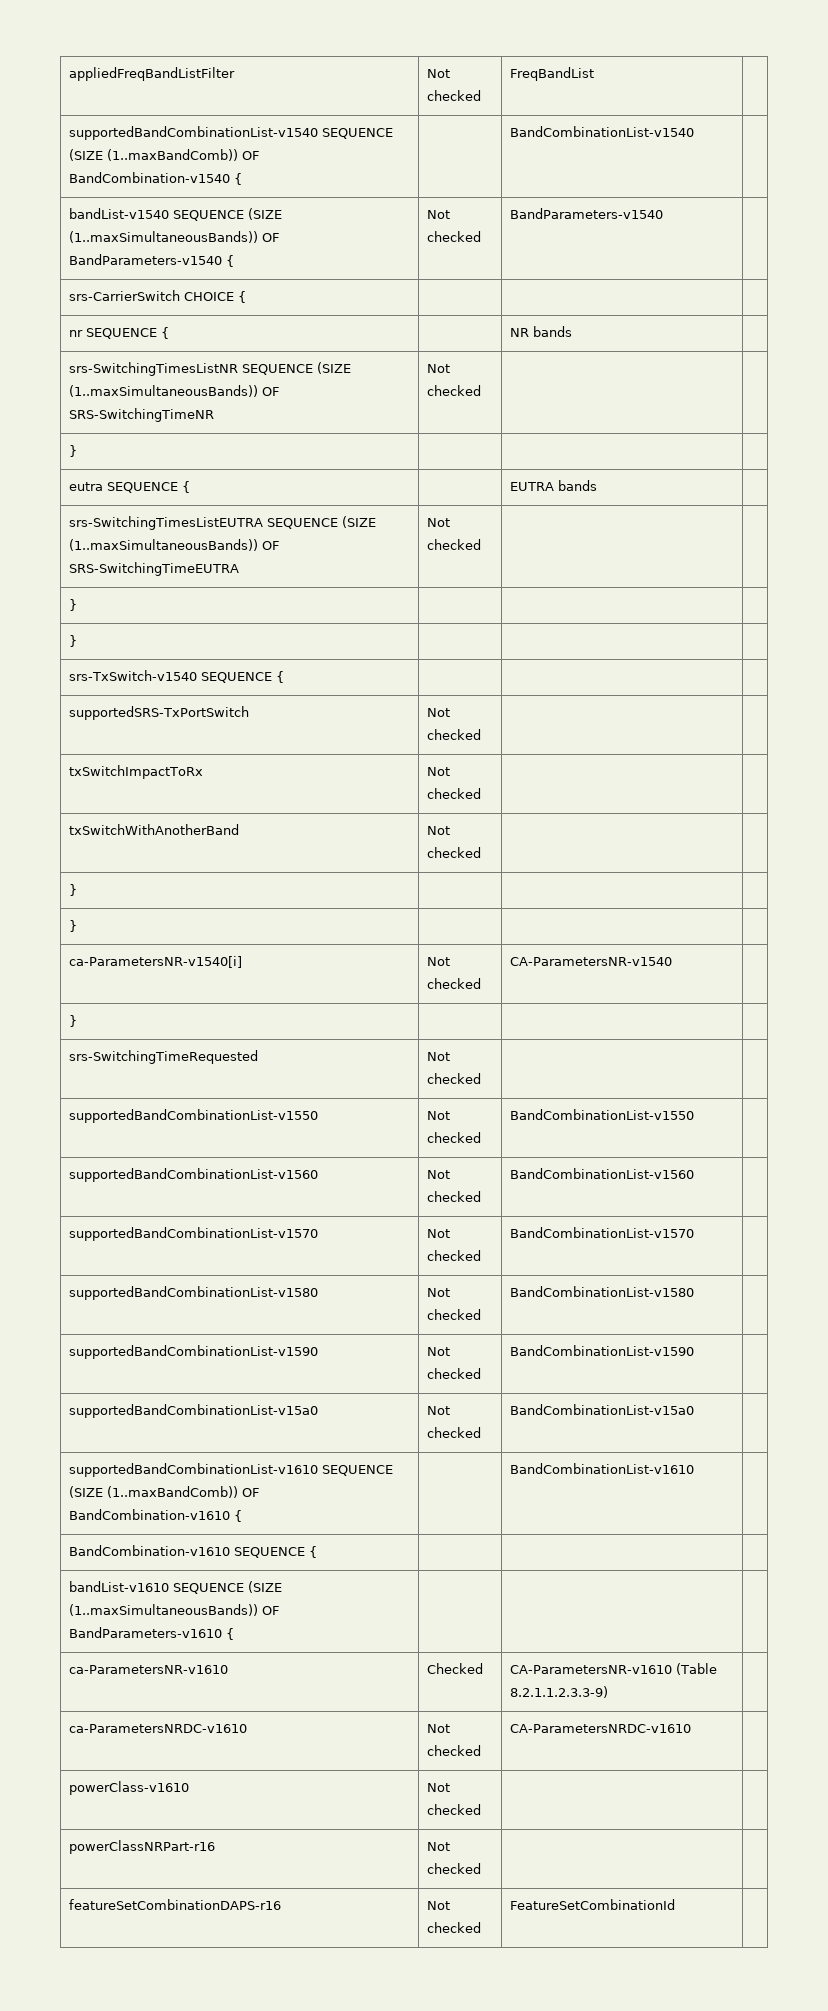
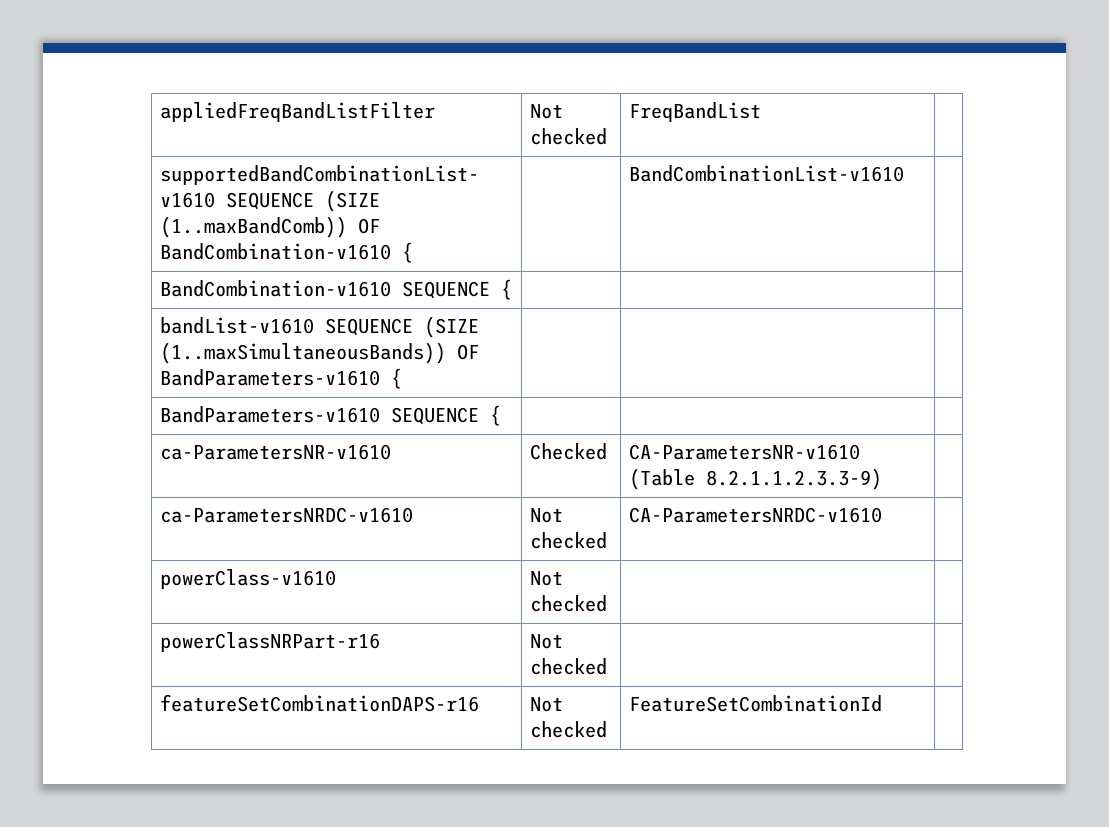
[69,126,394,140] [69,149,260,161] [69,172,243,185] [510,126,695,137] [69,208,283,221] [69,231,280,243] [69,254,235,267] [427,210,451,219] [427,231,482,242] [510,208,664,219] [69,290,247,303] [69,327,170,339] [510,326,573,337] [69,362,352,376] [69,385,280,397] [69,408,215,422] [427,364,451,373] [427,385,482,396] [69,445,78,457] [69,481,191,493] [510,480,598,491] [69,516,377,530] [69,539,280,551] [69,562,240,576] [427,518,451,527] [427,539,482,550] [69,599,78,611] [69,635,78,647] [69,670,285,683] [69,706,250,720] [427,708,451,717] [427,729,482,740] [69,765,204,779] [427,767,451,776] [427,788,482,799] [69,824,240,835] [427,826,451,835] [427,847,482,858] [69,884,78,896] [69,920,78,932] [69,956,243,968] [427,957,451,966] [427,978,482,989] [510,957,673,966] [69,1015,78,1027] [69,1050,259,1064] [427,1052,451,1061] [427,1073,482,1084] [69,1109,319,1123] [427,1111,451,1120] [427,1132,482,1143] [510,1109,695,1120] [69,1168,319,1182] [427,1170,451,1179] [427,1191,482,1202] [510,1168,695,1179] [69,1227,319,1241] [427,1229,451,1238] [427,1250,482,1261] [510,1227,695,1238] [69,1286,319,1300] [427,1288,451,1297] [427,1309,482,1320] [510,1286,695,1297] [69,1345,319,1359] [427,1347,451,1356] [427,1368,482,1379] [510,1345,695,1356] [69,1404,319,1418] [427,1406,451,1415] [427,1427,482,1438] [510,1404,695,1415] // supportedBandCombinationList-v1540 SEQUENCE (SIZE (1..maxBandComb)) OF BandCombination-v1540 { | | BandCombinationList-v1540 | // bandList-v1540 SEQUENCE (SIZE (1..maxSimultaneousBands)) OF BandParameters-v1540 { | Not checked | BandParameters-v1540 | // srs-CarrierSwitch CHOICE { | | | // nr SEQUENCE { | | NR bands | // srs-SwitchingTimesListNR SEQUENCE (SIZE (1..maxSimultaneousBands)) OF SRS-SwitchingTimeNR | Not checked | | // } | | | // eutra SEQUENCE { | | EUTRA bands | // srs-SwitchingTimesListEUTRA SEQUENCE (SIZE (1..maxSimultaneousBands)) OF SRS-SwitchingTimeEUTRA | Not checked | | // } | | | // } | | | // srs-TxSwitch-v1540 SEQUENCE { | | | // supportedSRS-TxPortSwitch | Not checked | | // txSwitchImpactToRx | Not checked | | // txSwitchWithAnotherBand | Not checked | | // } | | | // } | | | // ca-ParametersNR-v1540[i] | Not checked | CA-ParametersNR-v1540 | // } | | | // srs-SwitchingTimeRequested | Not checked | | // supportedBandCombinationList-v1550 | Not checked | BandCombinationList-v1550 | // supportedBandCombinationList-v1560 | Not checked | BandCombinationList-v1560 | // supportedBandCombinationList-v1570 | Not checked | BandCombinationList-v1570 | // supportedBandCombinationList-v1580 | Not checked | BandCombinationList-v1580 | // supportedBandCombinationList-v1590 | Not checked | BandCombinationList-v1590 | // supportedBandCombinationList-v15a0 | Not checked | BandCombinationList-v15a0 | -> (761, 112) none
(235, 1634) none -> [159,405,501,426] // BandParameters-v1610 SEQUENCE { | | |

